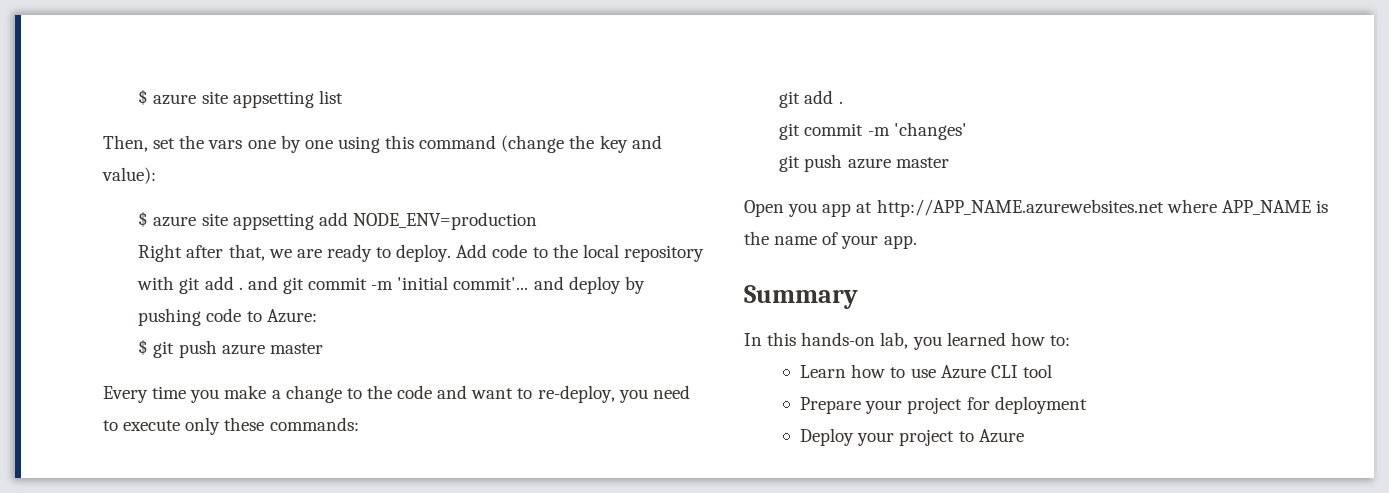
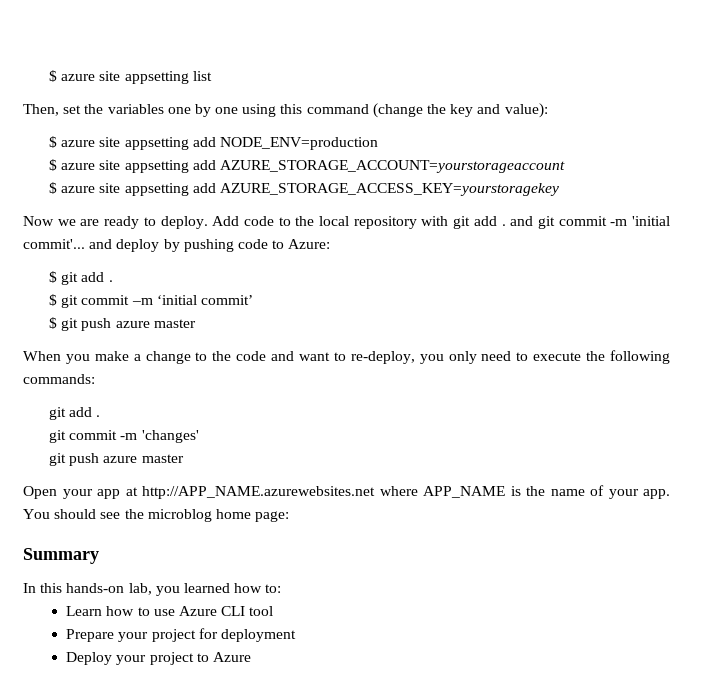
[208,140,243,149] vars -> [107,104,164,114] variables
[138,244,265,262] Right after that, -> [49,159,566,173] [49,182,560,196] [23,216,54,226] $ azure site appsetting add AZURE_STORAGE_ACCOUNT=yourstorageaccount // $ azure site appsetting add AZURE_STORAGE_ACCESS_KEY=yourstoragekey // Now
(317, 316) none -> [49,271,113,285] [49,294,254,308] // $ git add . // $ git commit –m ‘initial commit’
[103,386,187,403] Every time -> [23,351,61,361] When
(648, 396) none -> [448,351,477,364] only
[185,417,265,435] only these -> [586,350,671,364] the following
[788,203,818,217] you -> [62,489,93,499] your
(917, 242) none -> [23,509,290,522] You should see the microblog home page:

